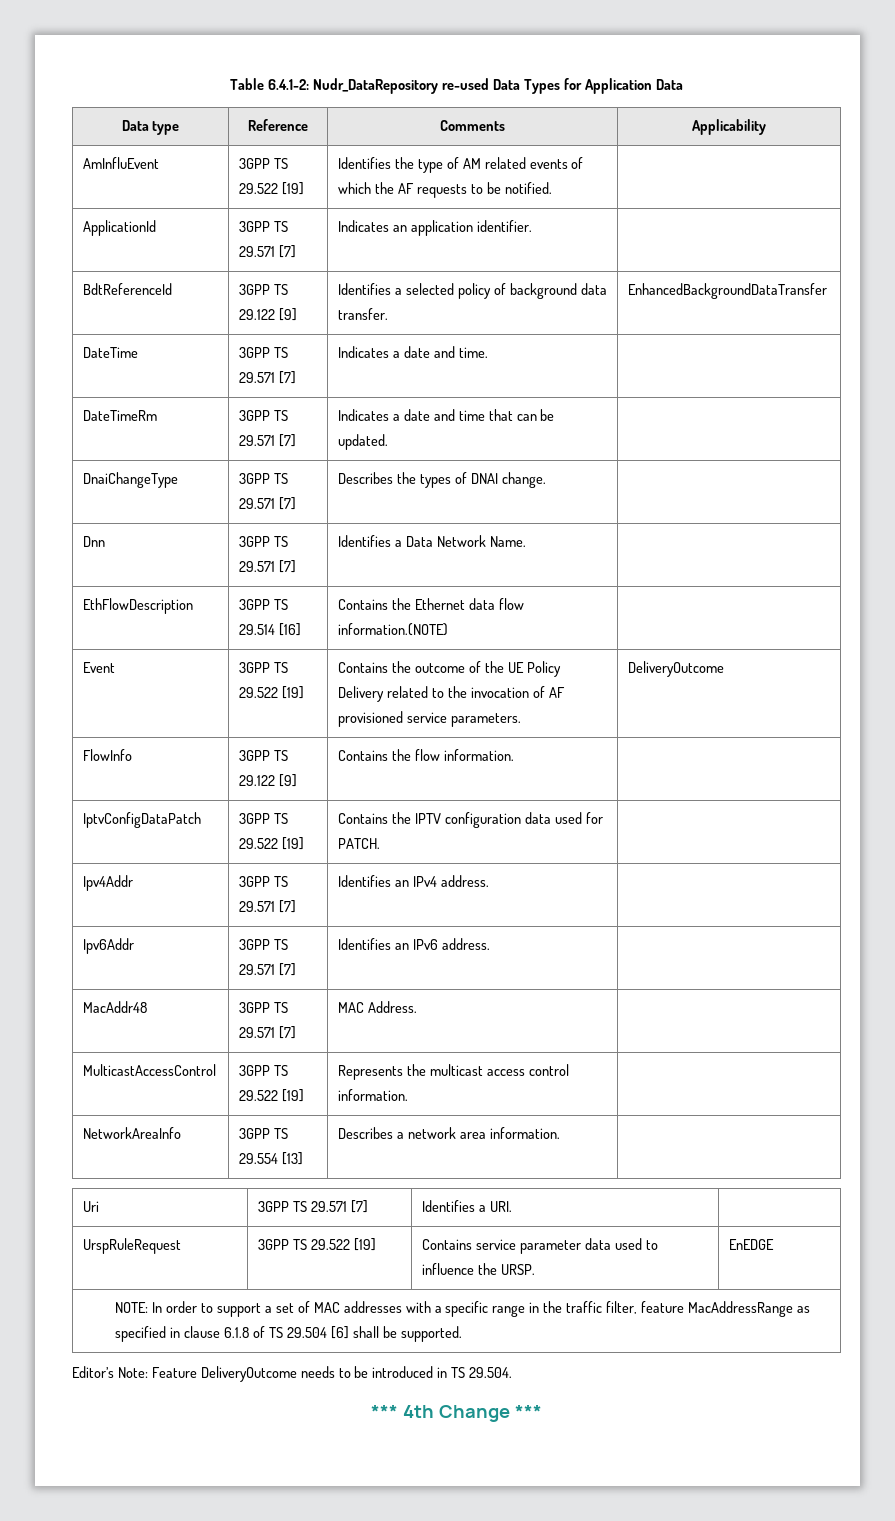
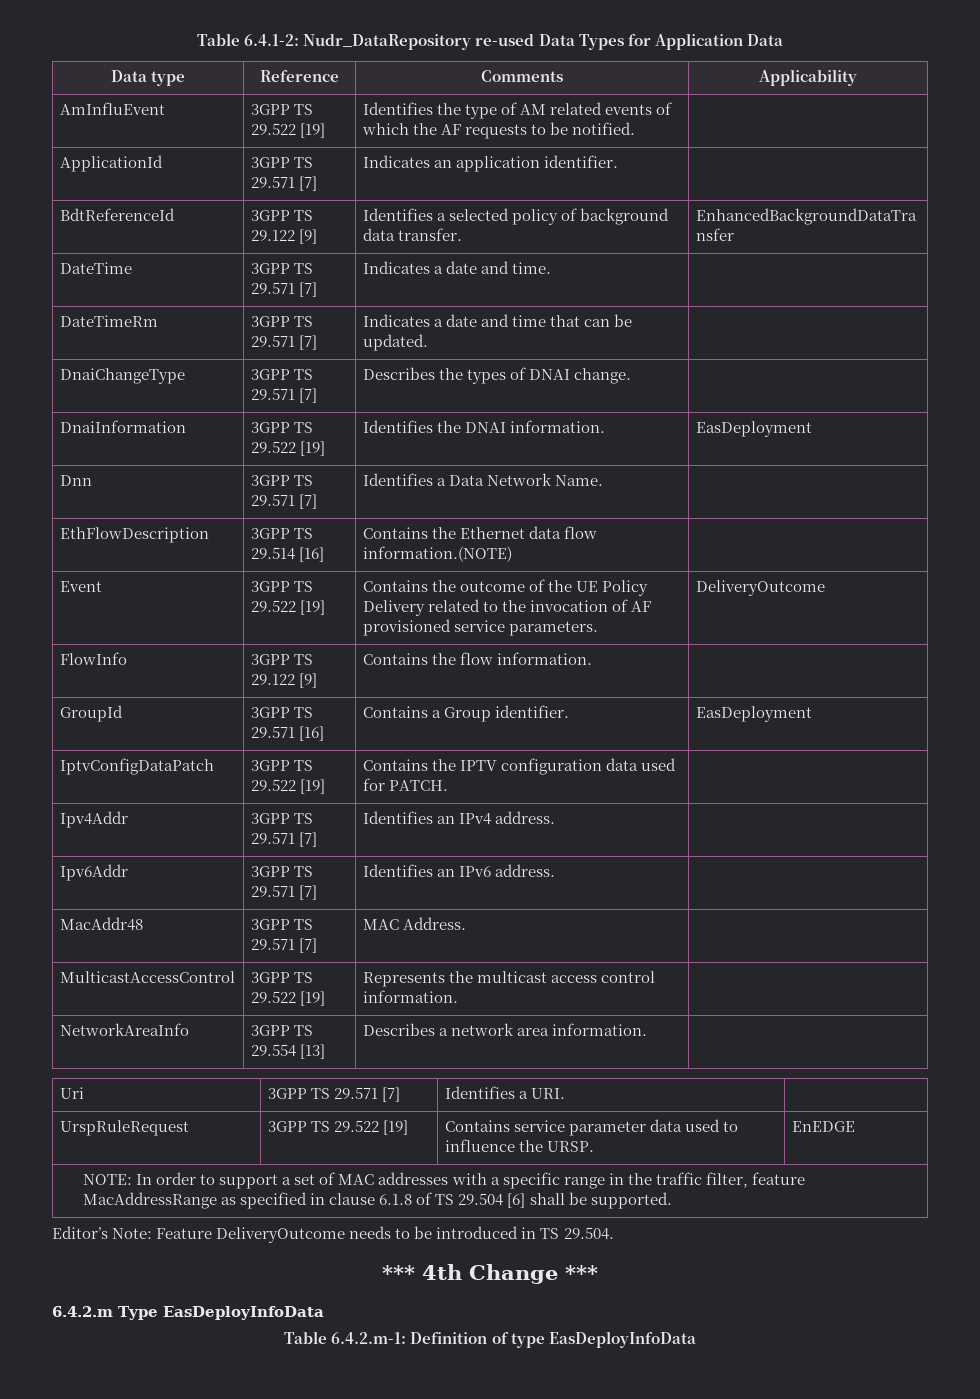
(546, 480) none -> [59,420,186,433] [250,422,313,433] [250,441,325,456] [362,420,605,433] [695,421,812,437] // DnaiInformation | 3GPP TS 29.522 [19] | Identifies the DNAI information. | EasDeployment
(514, 755) none -> [59,705,123,722] [250,707,313,718] [250,726,324,741] [362,705,569,722] [695,706,812,722] // GroupId | 3GPP TS 29.571 [16] | Contains a Group identifier. | EasDeployment
(542, 1411) none -> [52,1306,324,1320] [284,1331,696,1348] // 6.4.2.m Type EasDeployInfoData // Table 6.4.2.m-1: Definition of type EasDeployInfoData

